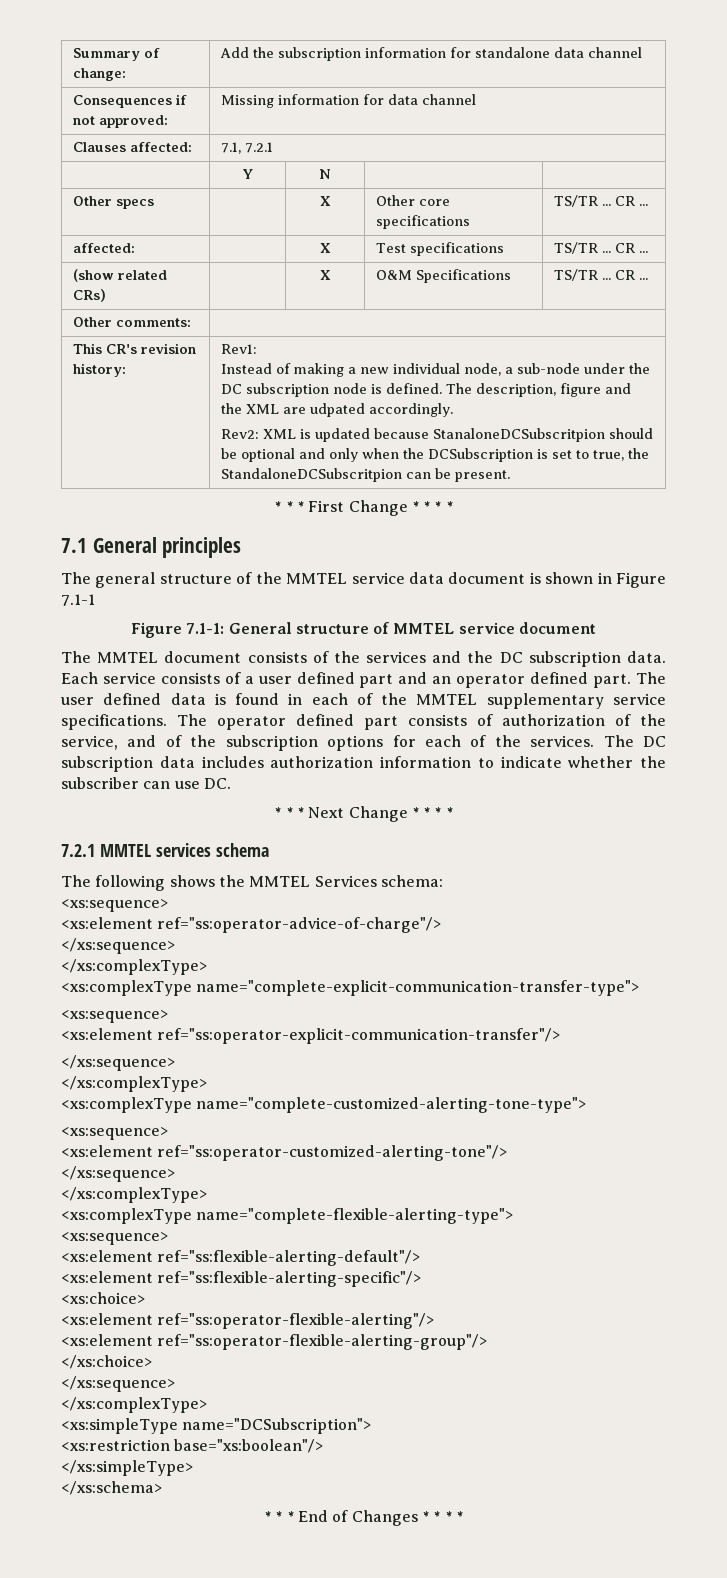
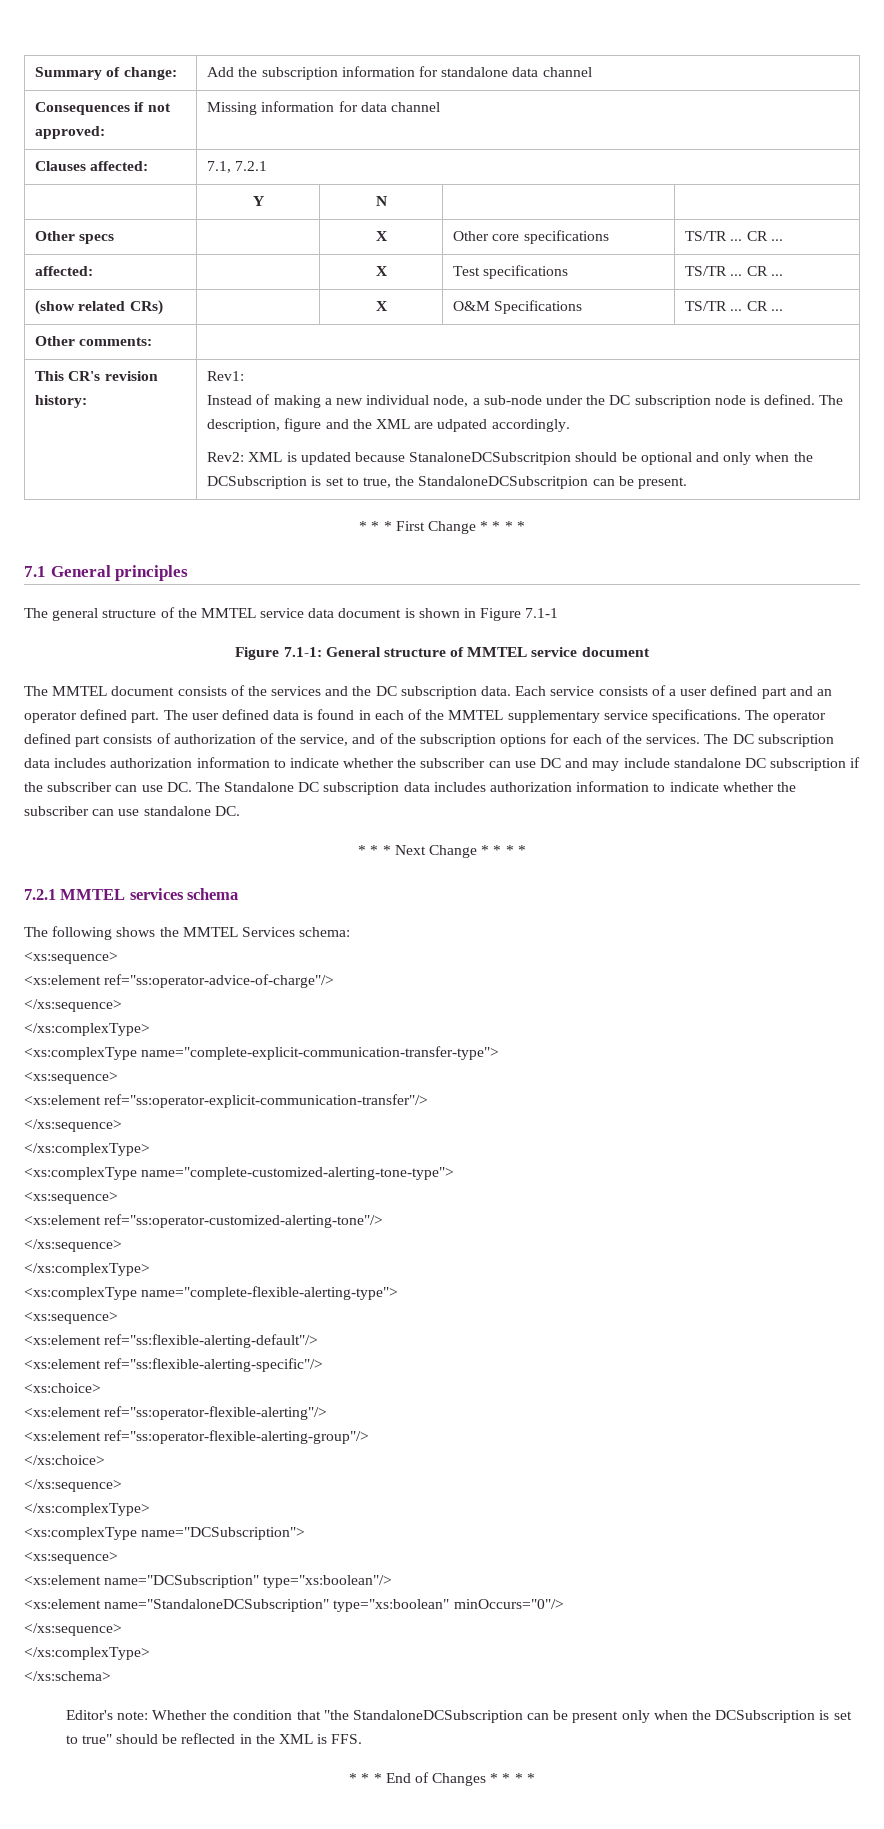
(200, 785) none -> [540,757,861,771] [24,781,796,795] [24,806,211,816] DC and may include standalone DC subscription if the subscriber can use DC. The Standalone DC subscription data includes authorization information to indicate whether the subscriber can use standalone
[61,1418,178,1434] <xs:simpleType -> [24,1527,137,1540] <xs:complexType
[61,1439,324,1453] [61,1460,193,1476] [61,1481,162,1495] <xs:restriction base="xs:boolean"/> // </xs:simpleType> // </xs:schema> -> [24,1552,118,1564] [24,1575,393,1588] [24,1599,564,1612] [24,1623,122,1636] [24,1647,150,1660] [24,1671,111,1681] [65,1710,852,1723] [65,1733,363,1744] <xs:sequence> // <xs:element name="DCSubscription" type="xs:boolean"/> // <xs:element name="StandaloneDCSubscription" type="xs:boolean" minOccurs="0"/> // </xs:sequence> // </xs:complexType> // </xs:schema> // Editor's note: Whether the condition that "the StandaloneDCSubscription can be present only when the DCSubscription is set to true" should be reflected in the XML is FFS.

